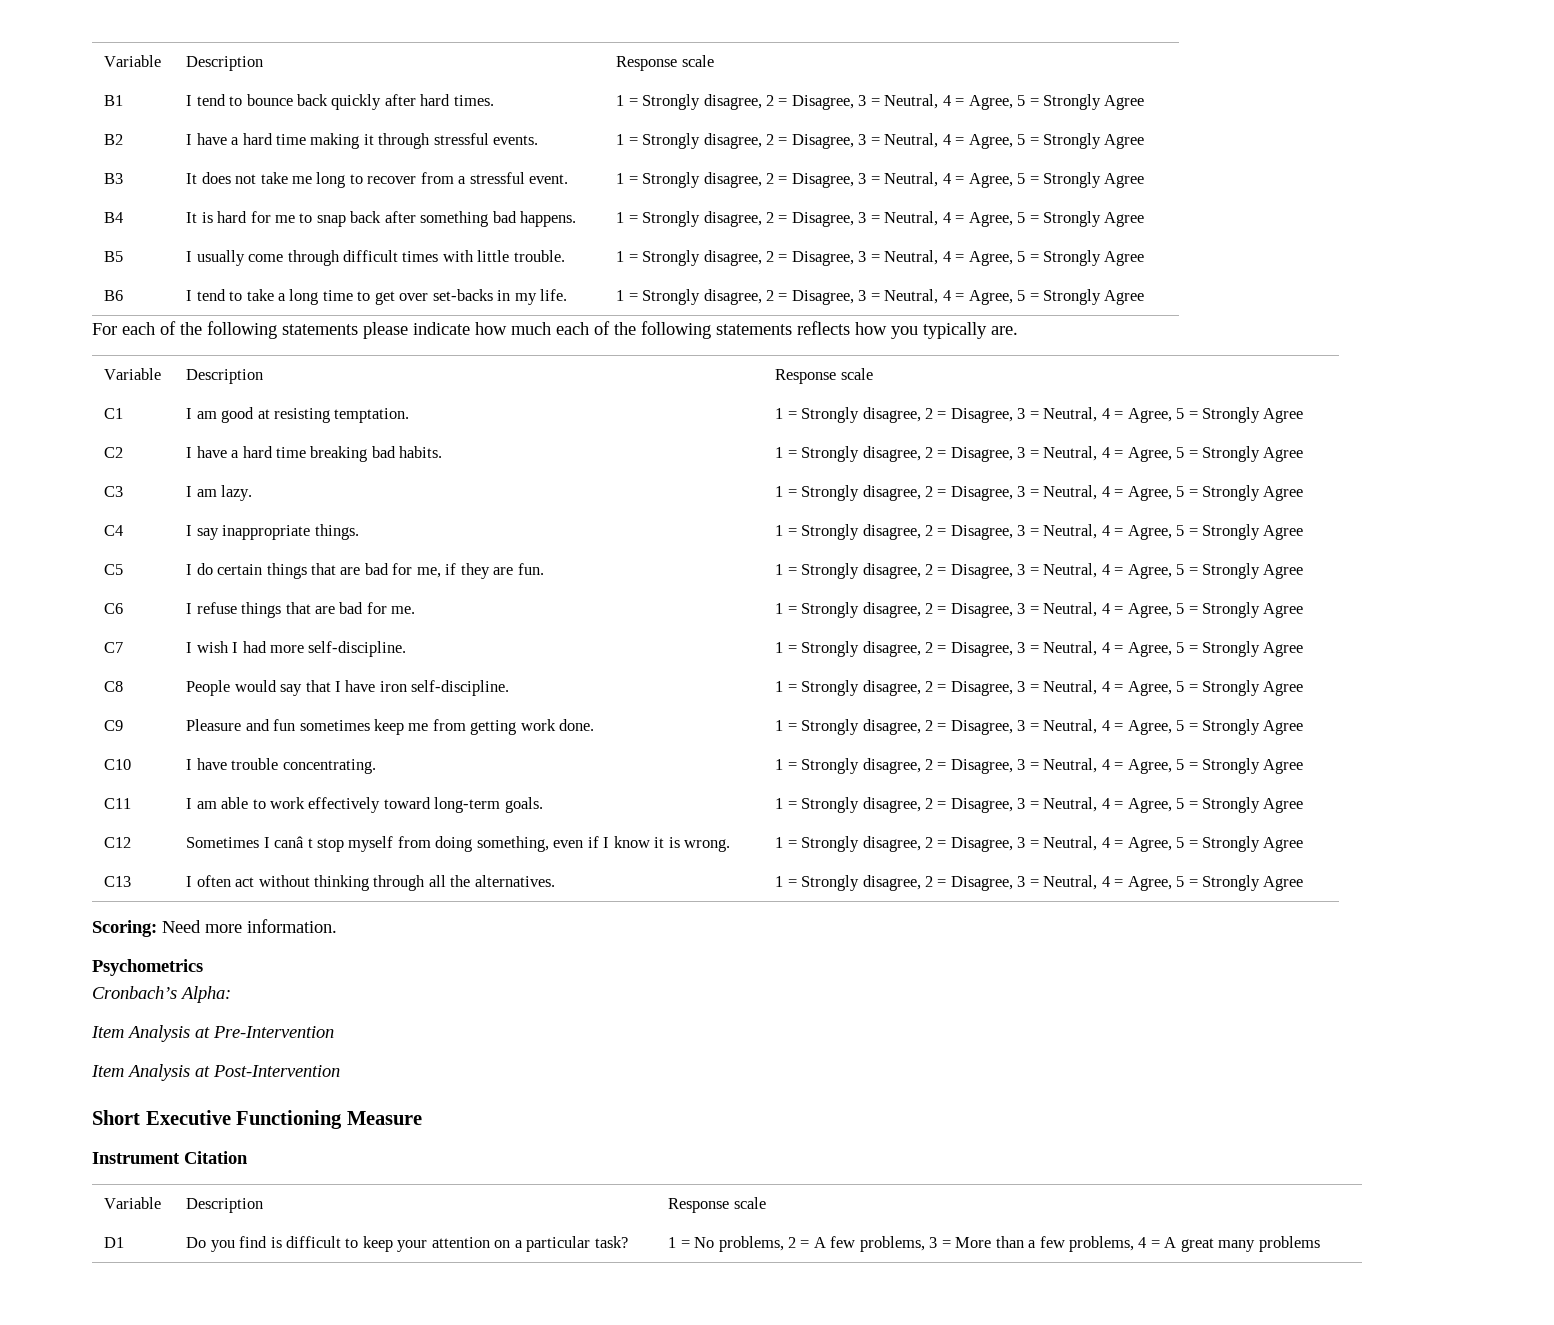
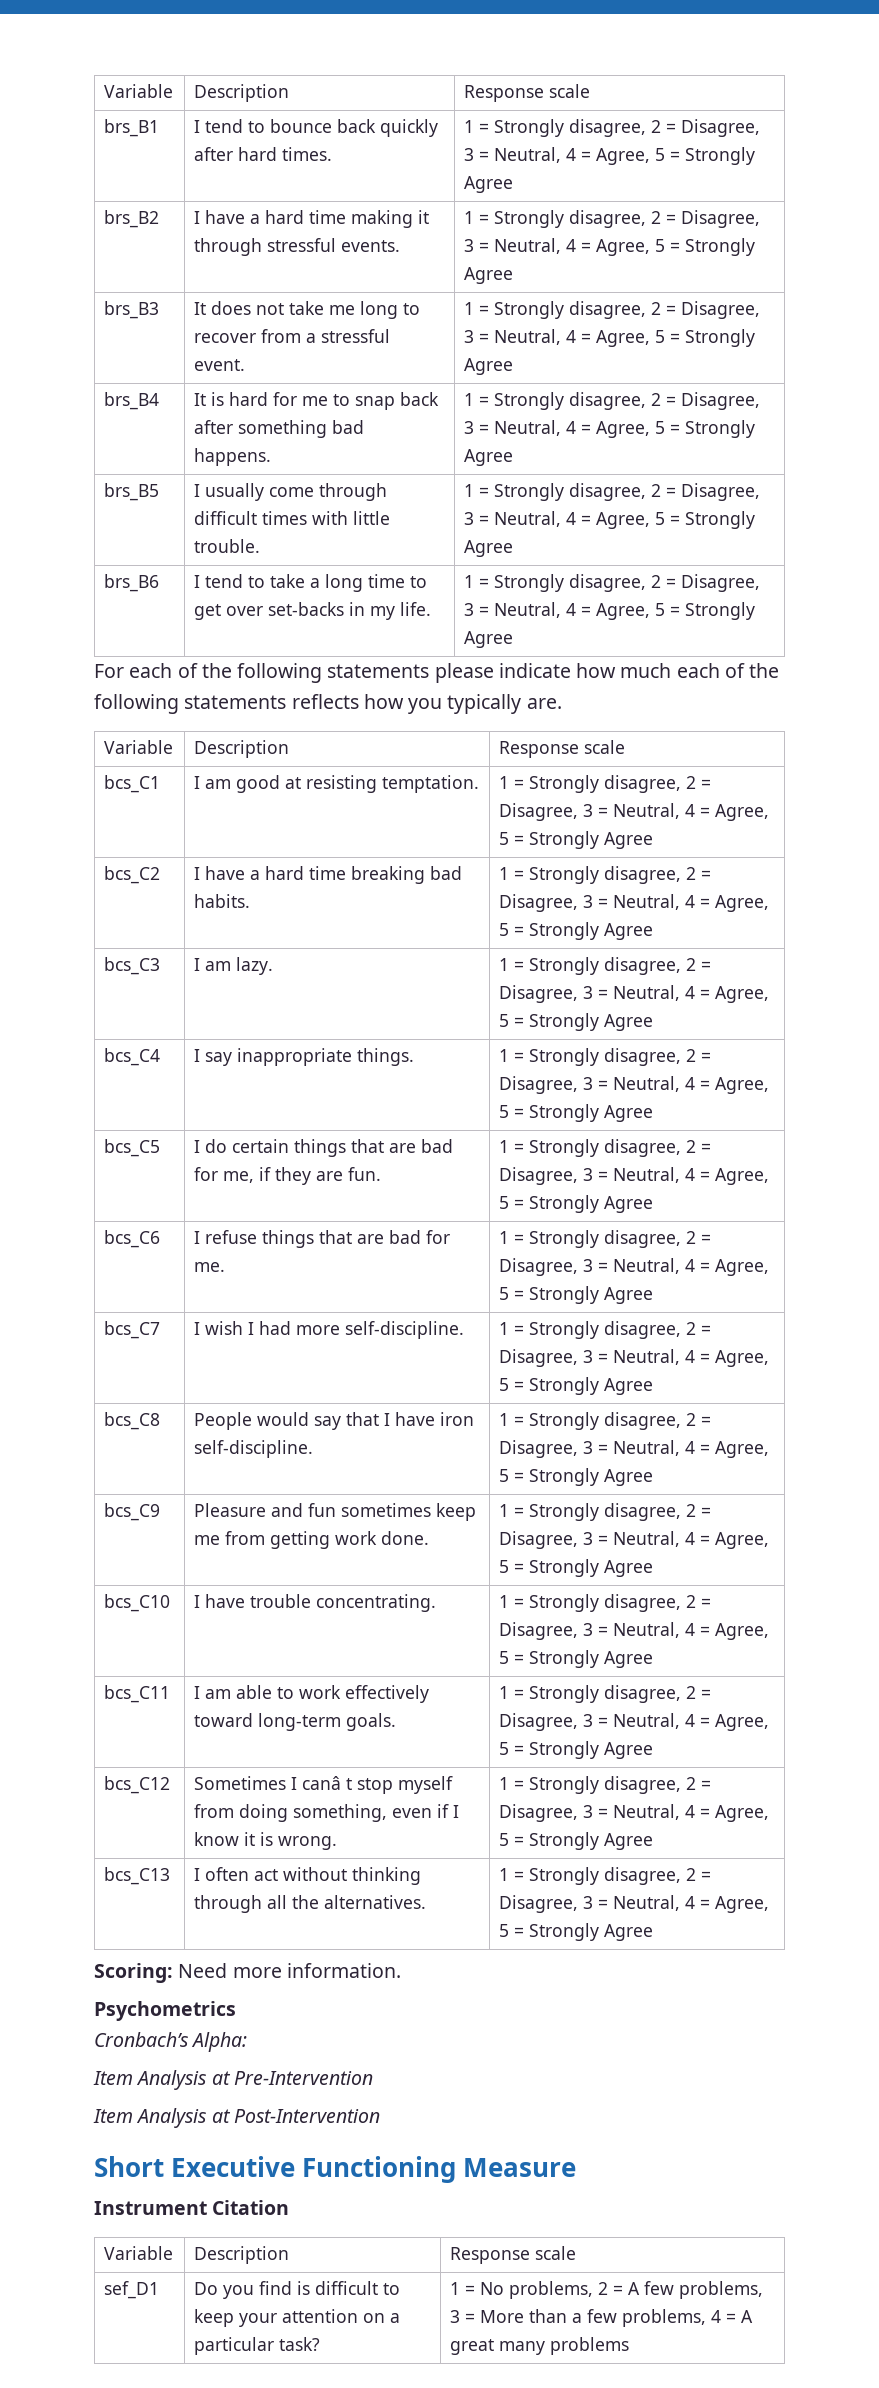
[104,55,162,67] [186,56,264,71] [616,55,714,71] [104,95,124,106] Variable | Description | Response scale // B1 -> [104,84,174,98] [194,84,290,102] [464,84,591,102] [104,119,160,137] Variable | Description | Response scale // brs_B1
[104,134,124,145] B2 -> [104,210,160,228] brs_B2
[104,173,124,184] B3 -> [104,301,160,319] brs_B3
[104,212,124,223] B4 -> [104,392,160,410] brs_B4
[104,251,124,262] B5 -> [104,483,160,501] brs_B5
[104,290,124,301] B6 -> [104,574,160,592] brs_B6
[104,408,124,419] C1 -> [104,775,161,793] bcs_C1
[104,447,124,458] C2 -> [104,866,161,884] bcs_C2
[104,486,124,497] C3 -> [104,957,161,975] bcs_C3
[104,525,124,536] C4 -> [104,1048,161,1066] bcs_C4
[104,564,124,575] C5 -> [104,1139,161,1157] bcs_C5
[104,603,124,614] C6 -> [104,1230,161,1248] bcs_C6
[104,642,124,653] C7 -> [104,1321,161,1339] bcs_C7
[104,681,124,692] C8 -> [104,1412,161,1430] bcs_C8
[104,720,124,731] C9 -> [104,1503,161,1521] bcs_C9
[104,759,132,770] C10 -> [104,1594,171,1612] bcs_C10
[104,798,132,809] C11 -> [104,1685,171,1703] bcs_C11
[104,837,132,848] C12 -> [104,1776,171,1794] bcs_C12
[104,876,132,887] C13 -> [104,1867,171,1885] bcs_C13
[104,1237,125,1248] D1 -> [104,2281,160,2299] sef_D1

